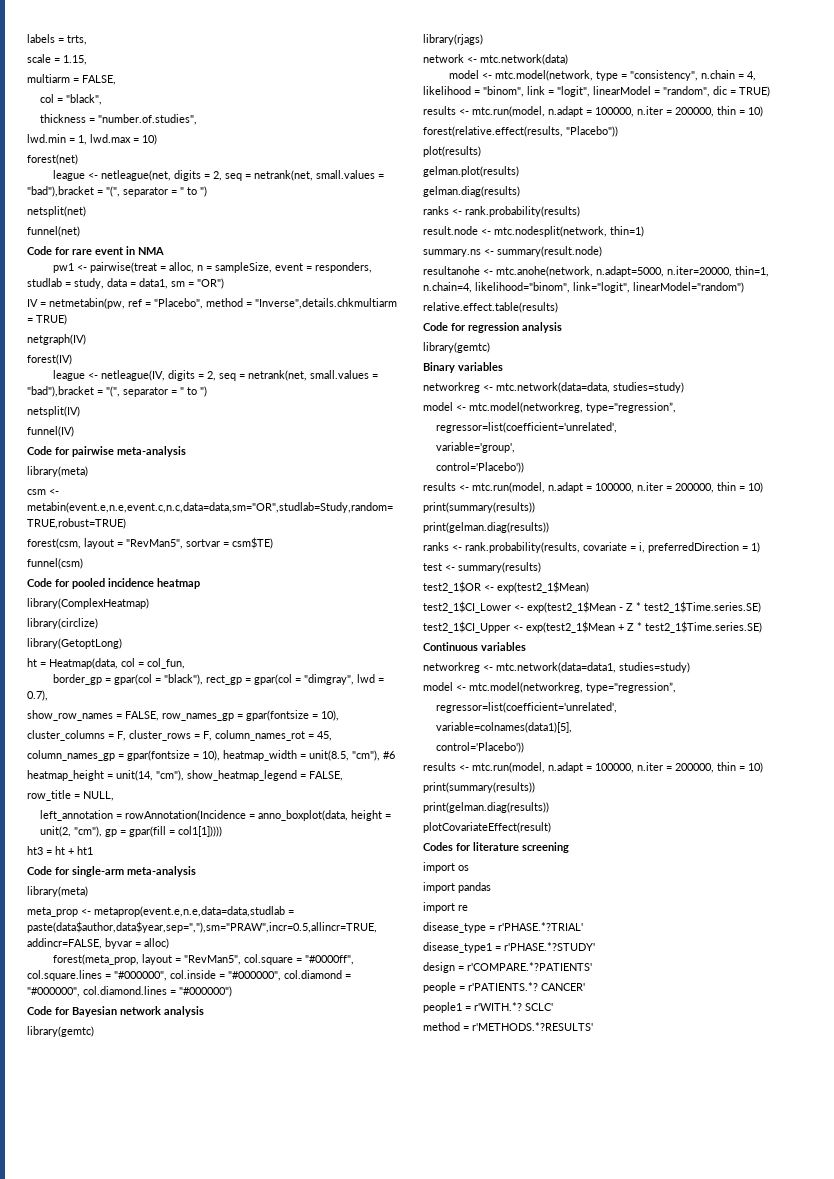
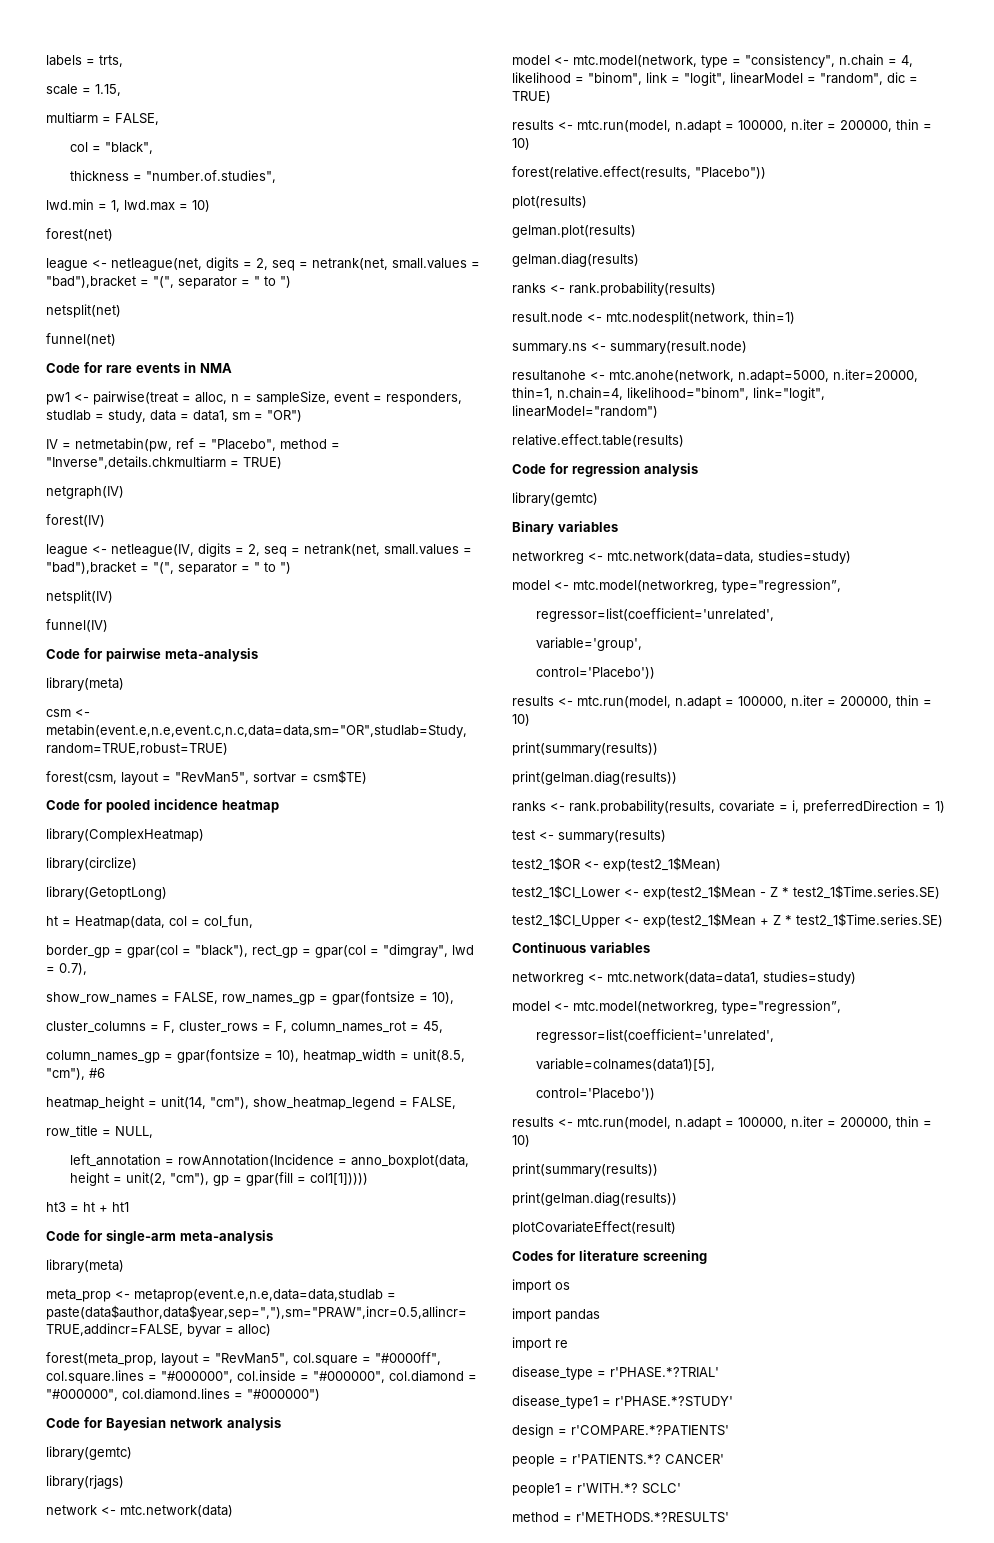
[95,247,124,255] event -> [136,363,180,373] events
[27,558,83,569] // funnel(csm) -> (367, 777) none

